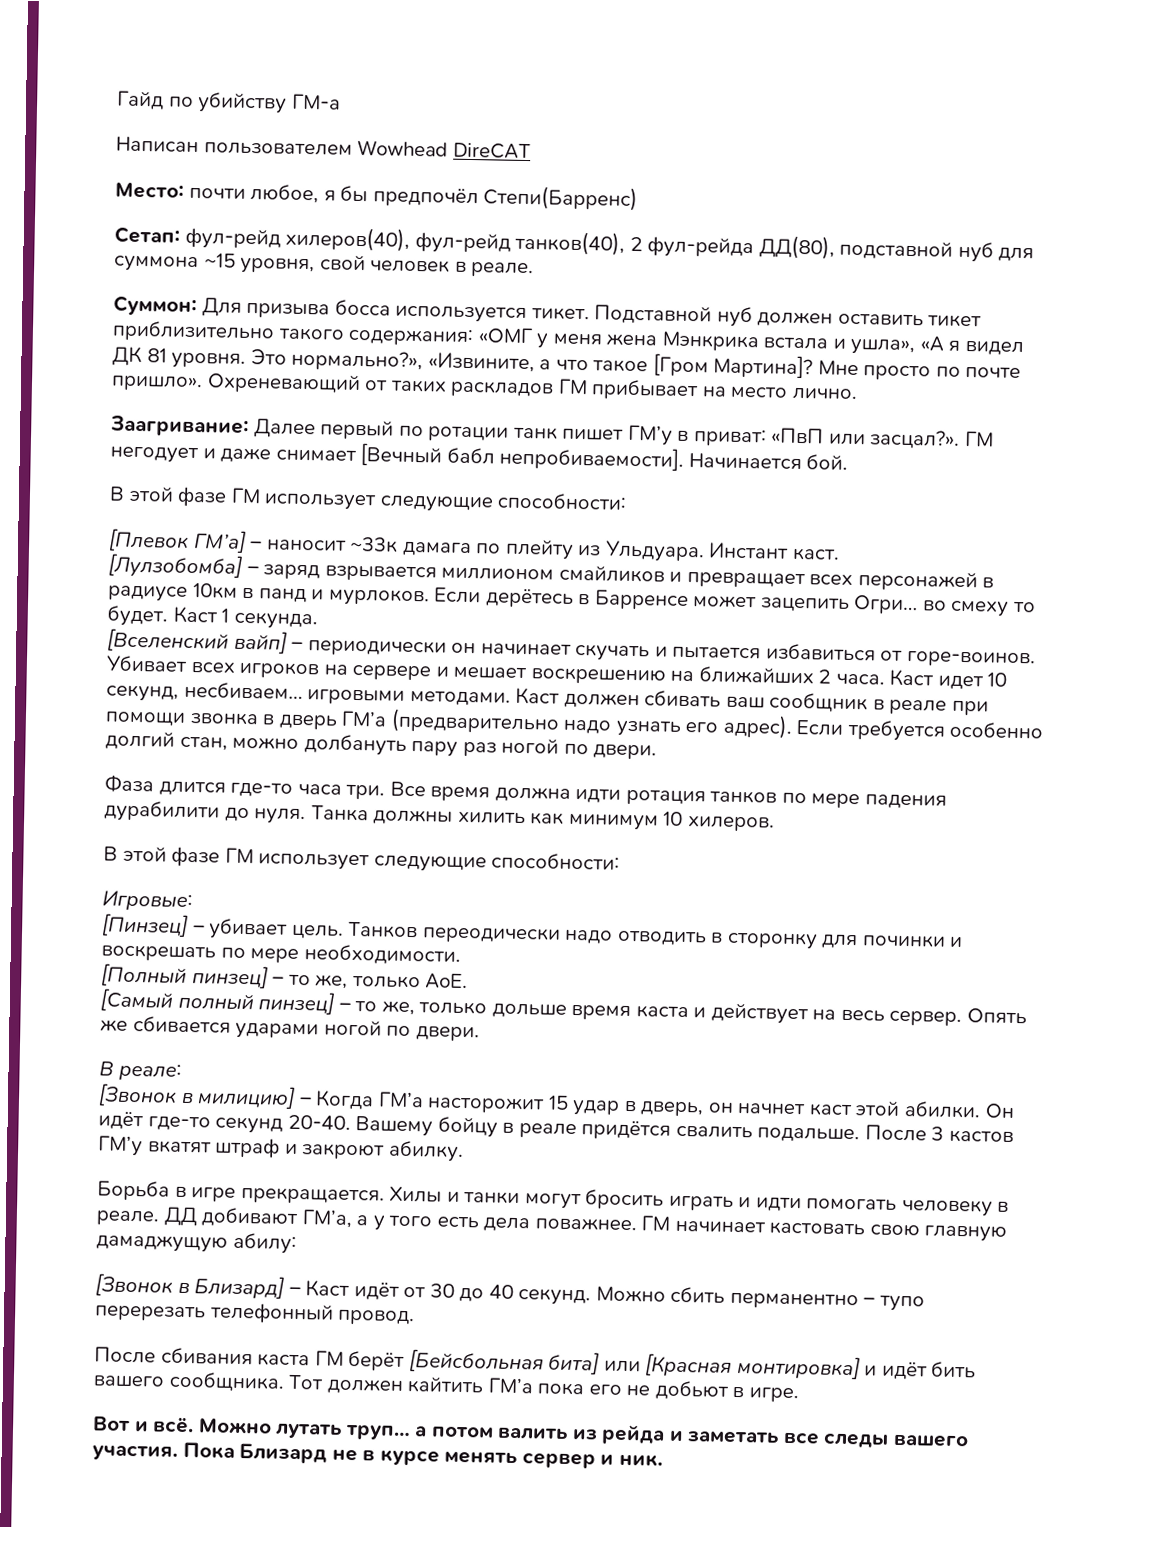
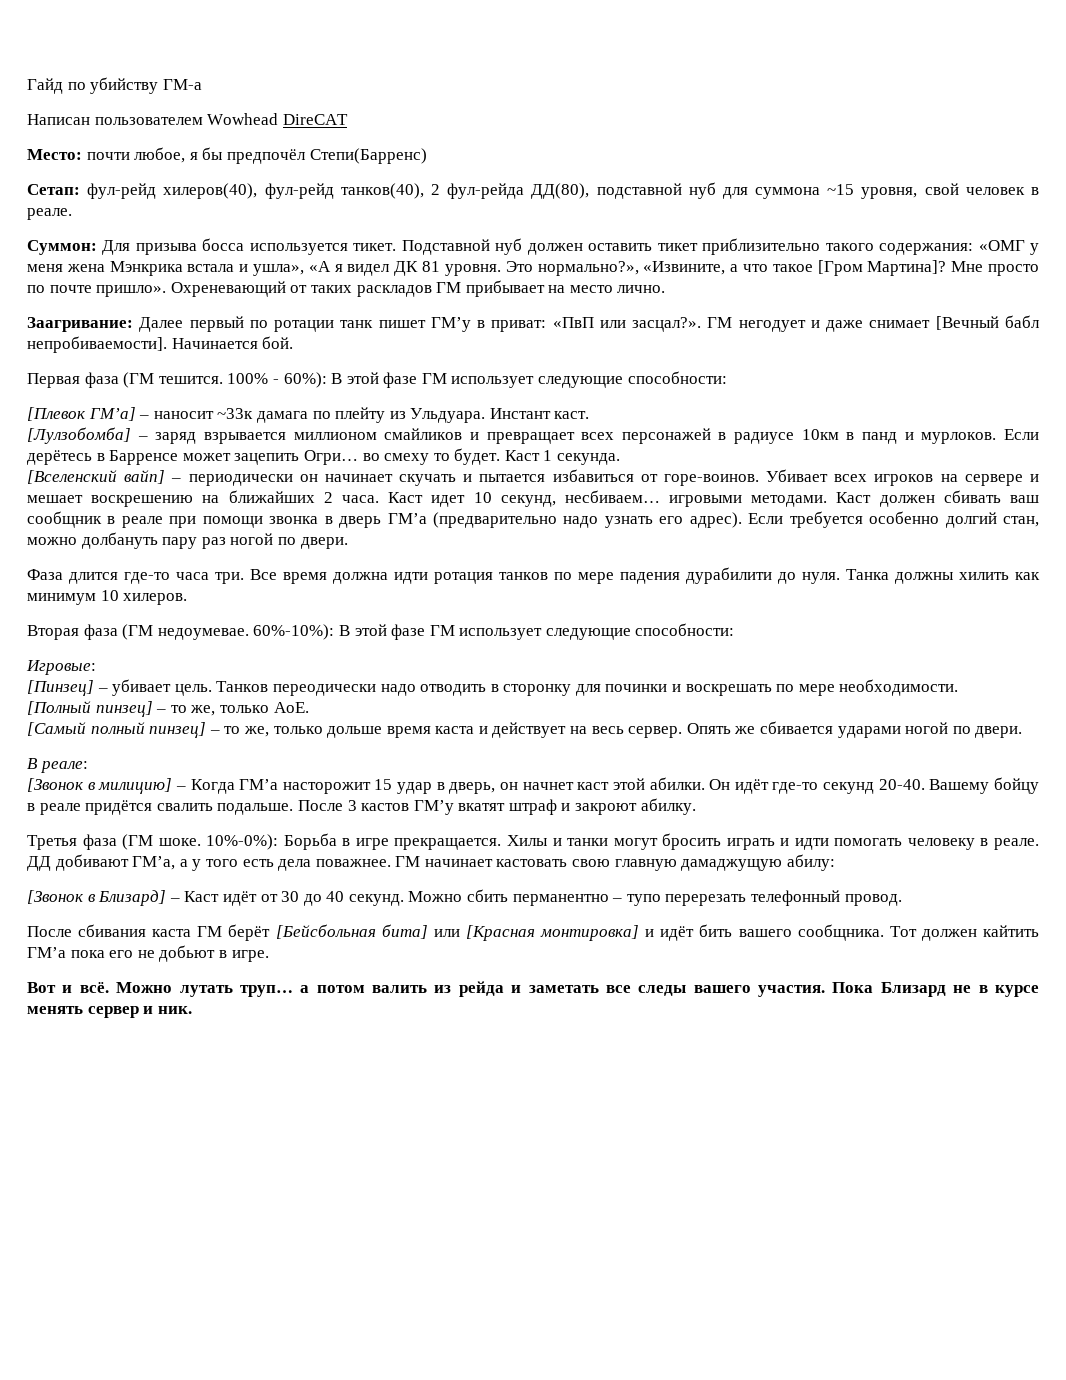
(849, 462) none -> [27,372,327,388] Первая фаза (ГМ тешится. 100% - 60%):
(775, 824) none -> [27,624,335,640] Вторая фаза (ГМ недоумевае. 60%-10%):
(464, 1151) none -> [27,834,279,850] Третья фаза (ГМ шоке. 10%-0%):

